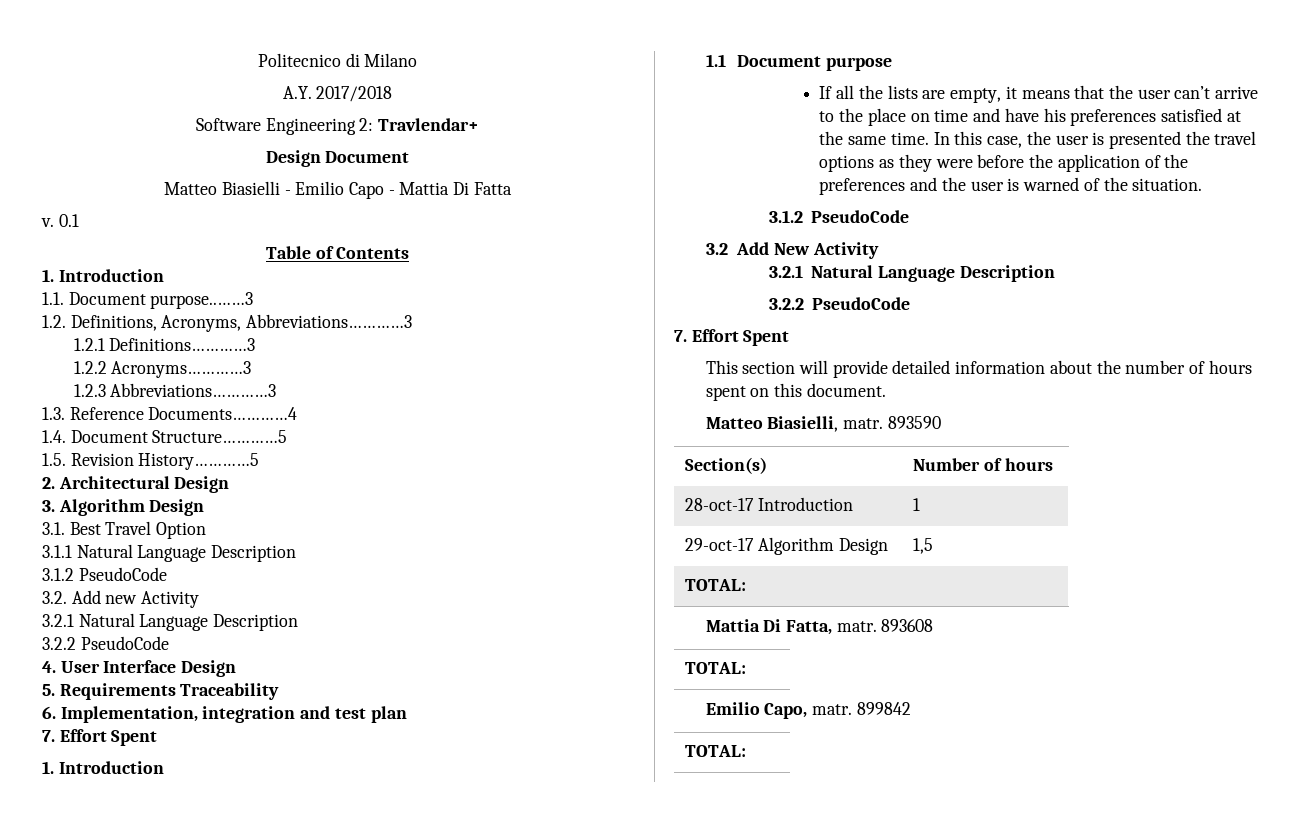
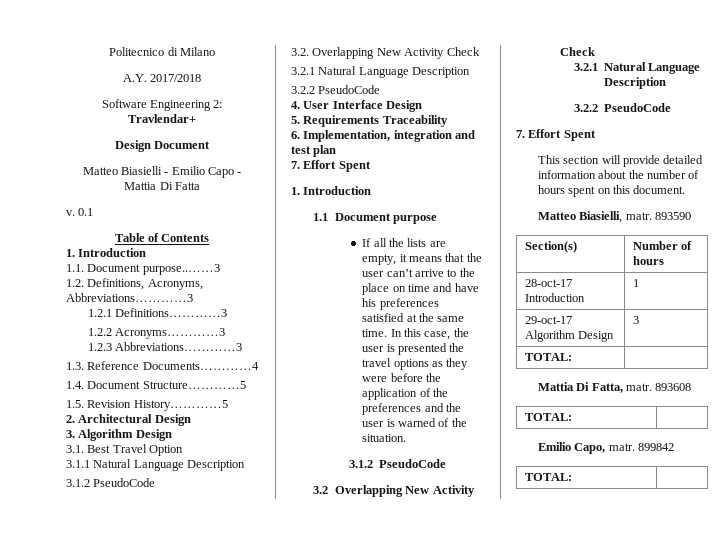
[71,590,200,608] Add new Activity -> [312,47,480,59] Overlapping New Activity Check
[736,242,879,259] Add New Activity -> [334,485,475,497] [559,47,595,56] Overlapping New Activity Check
[913,538,934,554] 1,5 -> [632,316,639,324] 3

